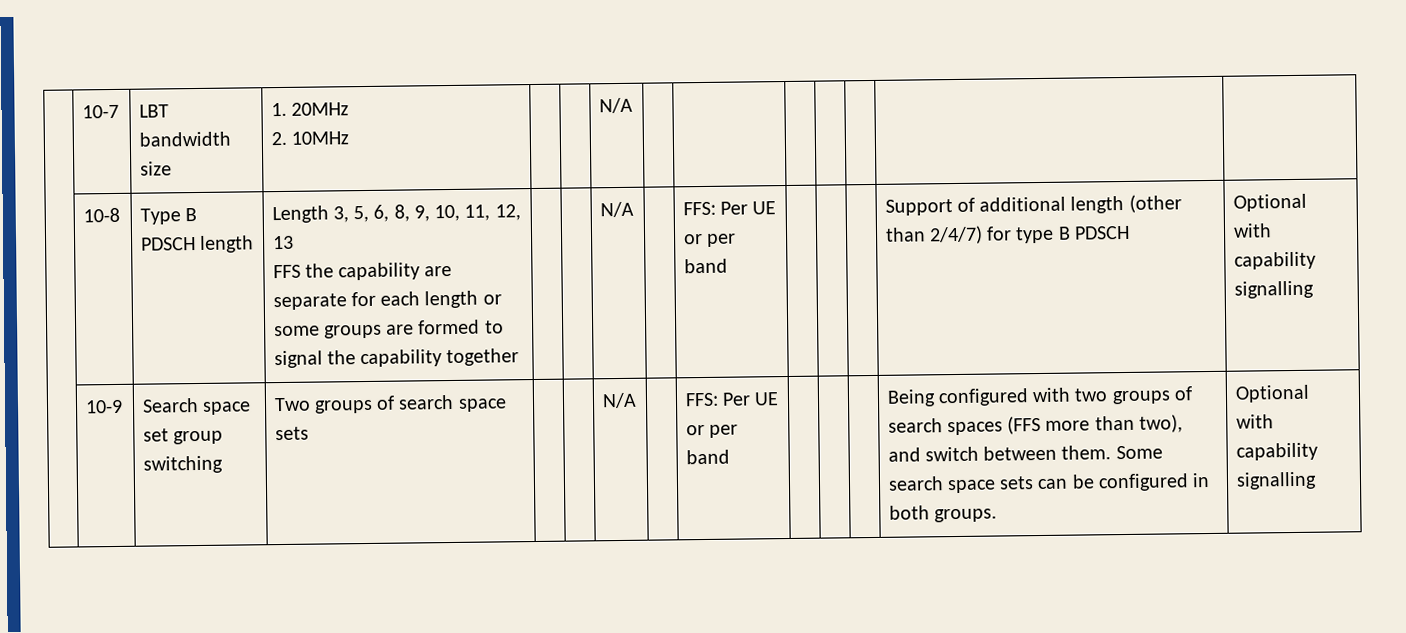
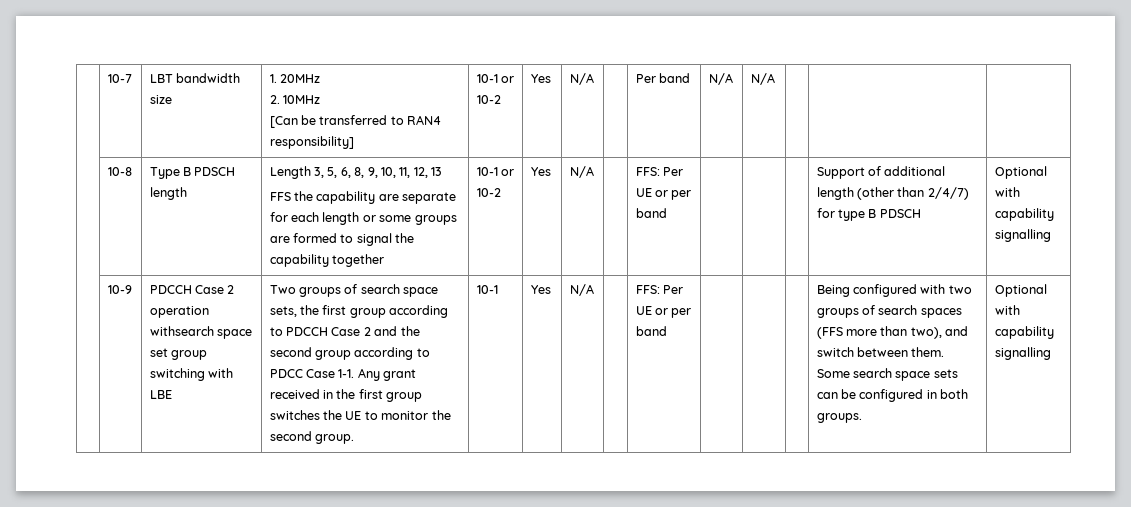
[598,97,633,114] | | | N/A | | | | -> [269,115,442,128] [269,136,354,149] [476,74,515,83] [476,95,501,104] [530,74,551,83] [569,73,594,85] [635,73,691,83] [708,73,733,85] [750,73,775,85] // [Can be transferred to RAN4 responsibility] | 10-1 or 10-2 | Yes | N/A | | Per band | N/A | N/A
(520, 357) | -> [476,167,515,176] [476,188,501,197] [530,167,551,176] 10-1 or 10-2 | Yes
[141,397,199,413] Search -> [149,285,235,294] [149,306,209,318] [149,326,214,336] PDCCH Case 2 operation withsearch
(223, 464) none -> [208,368,234,378] [149,390,172,399] with LBE
[274,426,309,441] sets | | -> [269,305,449,318] [269,326,420,336] [269,347,430,360] [269,368,417,381] [269,389,423,402] [269,410,451,420] [269,431,355,444] [476,285,498,294] [530,285,551,294] sets, the first group according to PDCCH Case 2 and the second group according to PDCC Case 1-1. Any grant received in the first group switches the UE to monitor the second group. | 10-1 | Yes

